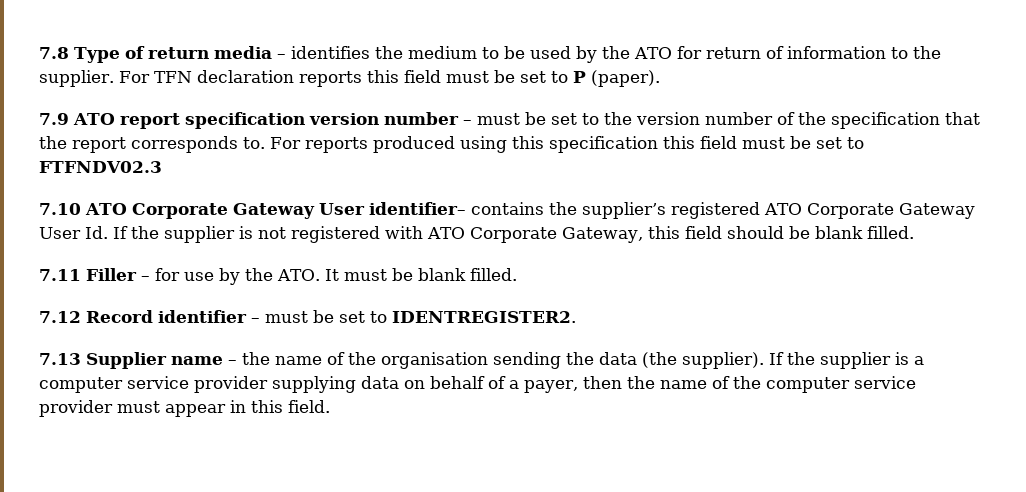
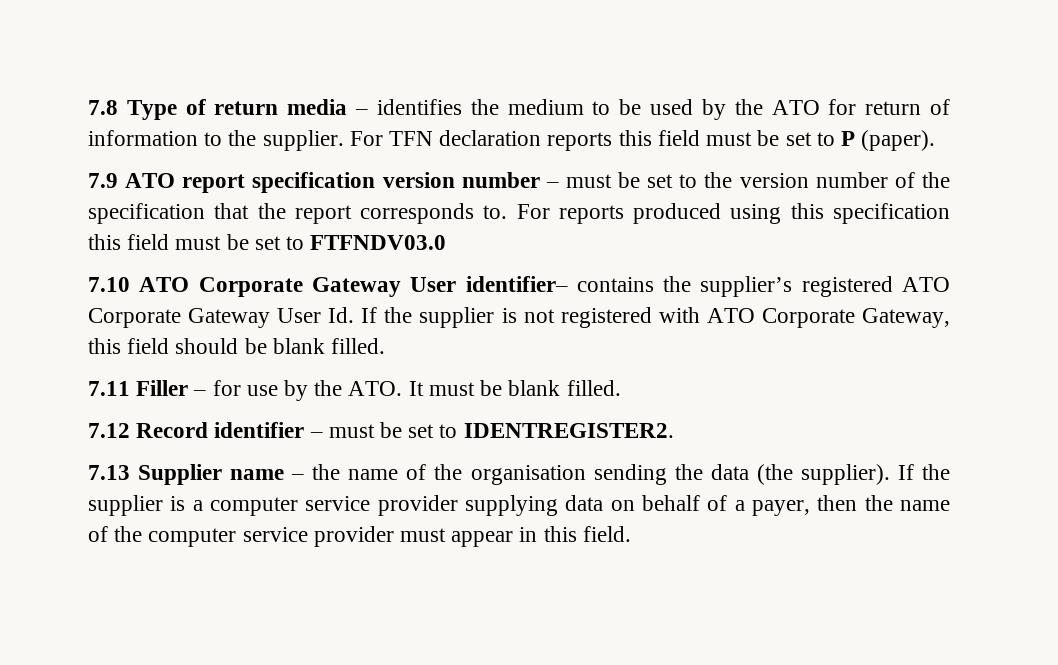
[39,161,162,173] FTFNDV02.3 -> [310,235,447,250] FTFNDV03.0

